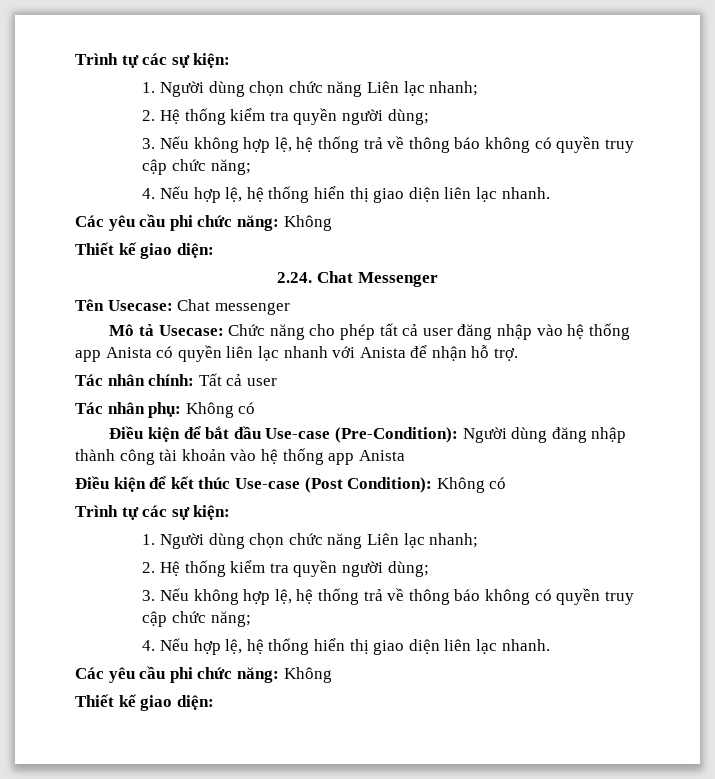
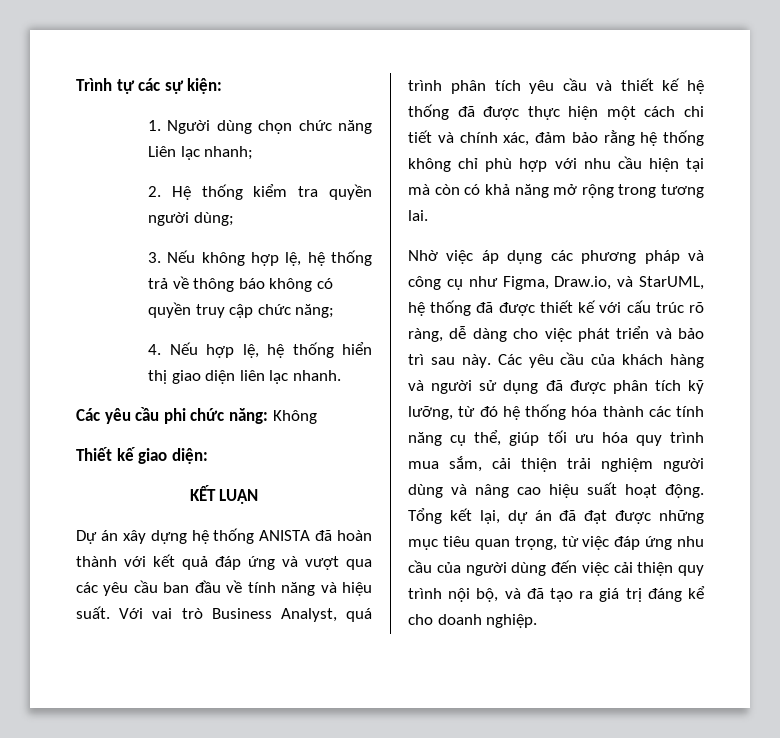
[277,271,438,287] [75,299,290,315] [109,323,630,340] [75,345,519,362] [75,373,277,386] [75,402,256,418] [109,426,627,443] [75,448,405,465] [75,476,507,493] [75,505,231,520] [142,533,479,549] [142,560,429,577] [142,588,634,605] [142,611,251,627] [142,638,550,655] [75,666,332,683] [75,694,214,711] 2.24. Chat Messenger // Tên Usecase: Chat messenger // Mô tả Usecase: Chức năng cho phép tất cả user đăng nhập vào hệ thống app Anista có quyền liên lạc nhanh với Anista để nhận hỗ trợ. // Tác nhân chính: Tất cả user // Tác nhân phụ: Không có // Điều kiện để bắt đầu Use-case (Pre-Condition): Người dùng đăng nhập thành công tài khoản vào hệ thống app Anista // Điều kiện để kết thúc Use-case (Post Condition): Không có // Trình tự các sự kiện: // 1. Người dùng chọn chức năng Liên lạc nhanh; // 2. Hệ thống kiểm tra quyền người dùng; // 3. Nếu không hợp lệ, hệ thống trả về thông báo không có quyền truy cập chức năng; // 4. Nếu hợp lệ, hệ thống hiển thị giao diện liên lạc nhanh. // Các yêu cầu phi chức năng: Không // Thiết kế giao diện: -> [189,485,259,504] [76,528,372,544] [76,554,372,570] [76,580,373,596] [76,606,372,622] [408,78,704,94] [408,104,704,120] [408,130,704,146] [408,156,704,172] [408,184,704,198] [408,210,428,221] [408,250,704,264] [408,276,704,290] [408,300,704,316] [408,326,704,342] [408,352,704,368] [408,380,704,394] [408,404,704,420] [408,430,704,446] [408,456,704,472] [408,482,704,498] [408,508,704,524] [408,536,704,550] [408,560,704,576] [408,586,705,602] [408,614,538,628] KẾT LUẬN // Dự án xây dựng hệ thống ANISTA đã hoàn thành với kết quả đáp ứng và vượt qua các yêu cầu ban đầu về tính năng và hiệu suất. Với vai trò Business Analyst, quá trình phân tích yêu cầu và thiết kế hệ thống đã được thực hiện một cách chi tiết và chính xác, đảm bảo rằng hệ thống không chỉ phù hợp với nhu cầu hiện tại mà còn có khả năng mở rộng trong tương lai. // Nhờ việc áp dụng các phương pháp và công cụ như Figma, Draw.io, và StarUML, hệ thống đã được thiết kế với cấu trúc rõ ràng, dễ dàng cho việc phát triển và bảo trì sau này. Các yêu cầu của khách hàng và người sử dụng đã được phân tích kỹ lưỡng, từ đó hệ thống hóa thành các tính năng cụ thể, giúp tối ưu hóa quy trình mua sắm, cải thiện trải nghiệm người dùng và nâng cao hiệu suất hoạt động. Tổng kết lại, dự án đã đạt được những mục tiêu quan trọng, từ việc đáp ứng nhu cầu của người dùng đến việc cải thiện quy trình nội bộ, và đã tạo ra giá trị đáng kể cho doanh nghiệp.

